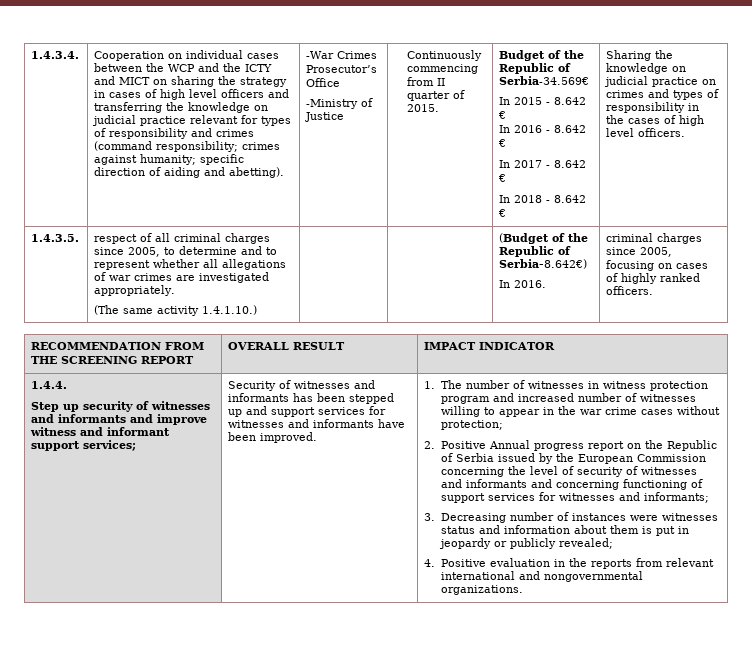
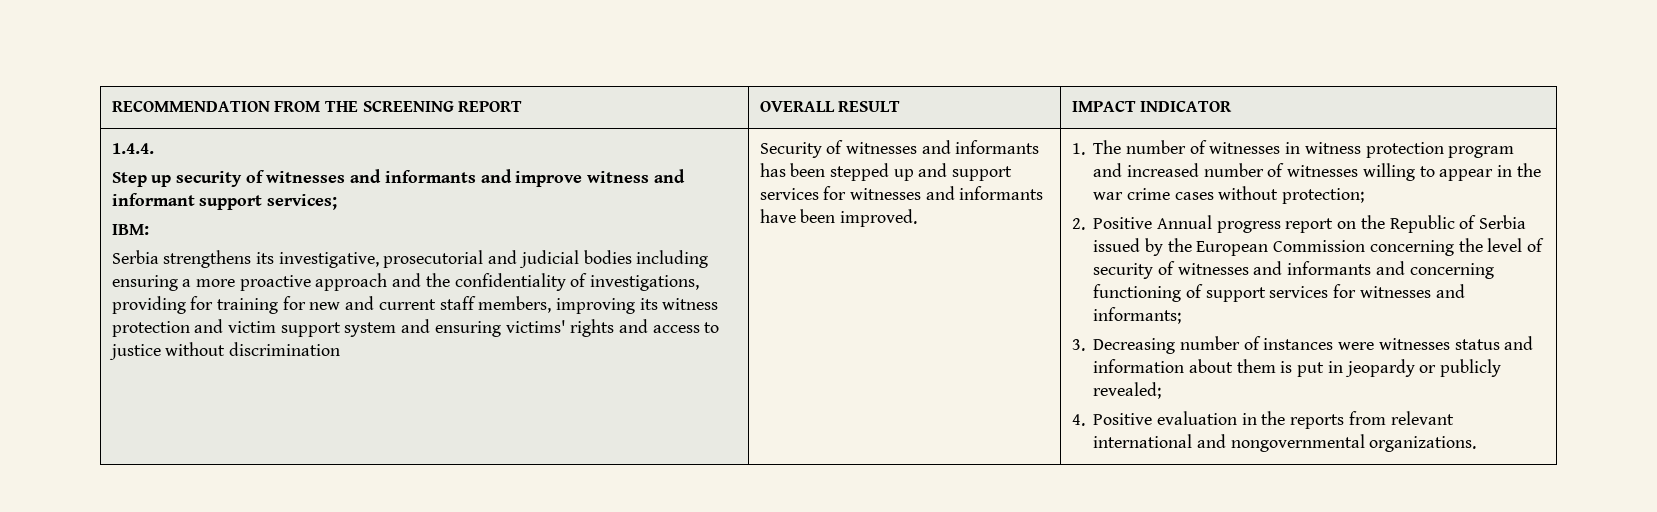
[31,51,80,59] [94,50,280,61] [94,63,273,72] [94,76,288,87] [94,89,290,100] [94,102,269,113] [92,115,292,126] [94,128,255,139] [94,141,281,152] [94,154,245,165] [94,167,285,178] [306,51,378,59] [306,65,378,73] [306,78,341,87] [306,98,374,109] [305,112,345,122] [406,50,482,61] [406,64,478,74] [406,77,445,86] [406,90,465,101] [406,104,439,112] [499,50,585,61] [499,63,572,74] [499,76,590,85] [499,97,587,105] [498,111,507,119] [499,125,587,133] [498,139,507,147] [499,160,587,168] [498,174,507,182] [499,195,587,203] [498,209,507,217] [606,50,674,61] [606,63,687,74] [604,76,717,87] [606,89,720,100] [606,102,700,113] [606,115,705,126] [606,128,686,137] [31,234,80,242] [94,233,271,244] [94,246,278,257] [94,259,287,270] [94,272,270,283] [94,285,176,296] [94,305,258,316] [499,233,589,244] [499,246,572,257] [499,259,588,269] [499,280,547,288] [606,233,703,244] [606,247,673,257] [606,260,709,271] [606,273,701,284] [606,286,654,295] 1.4.3.4. | Cooperation on individual cases between the WCP and the ICTY and MICT on sharing the strategy in cases of high level officers and transferring the knowledge on judicial practice relevant for types of responsibility and crimes (command responsibility; crimes against humanity; specific direction of aiding and abetting). | -War Crimes Prosecutor’s Office // -Ministry of Justice | Continuously commencing from II quarter of 2015. | Budget of the Republic of Serbia-34.569€ // In 2015 - 8.642 € // In 2016 - 8.642 € // In 2017 - 8.642 € // In 2018 - 8.642 € | Sharing the knowledge on judicial practice on crimes and types of responsibility in the cases of high level officers. // 1.4.3.5. | respect of all criminal charges since 2005, to determine and to represent whether all allegations of war crimes are investigated appropriately. // (The same activity 1.4.1.10.) | | | (Budget of the Republic of Serbia-8.642€) // In 2016. | criminal charges since 2005, focusing on cases of highly ranked officers. // -> (111, 106) none
(137, 445) none -> [111,224,149,235] [111,250,709,268] [111,273,700,291] [111,296,719,314] [111,319,720,337] [108,342,340,360] // IBM: // Serbia strengthens its investigative, prosecutorial and judicial bodies including ensuring a more proactive approach and the confidentiality of investigations, providing for training for new and current staff members, improving its witness protection and victim support system and ensuring victims' rights and access to justice without discrimination

